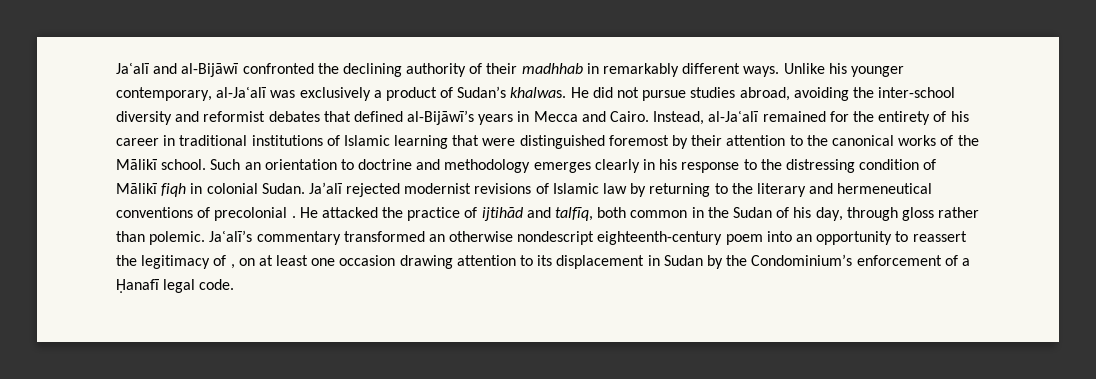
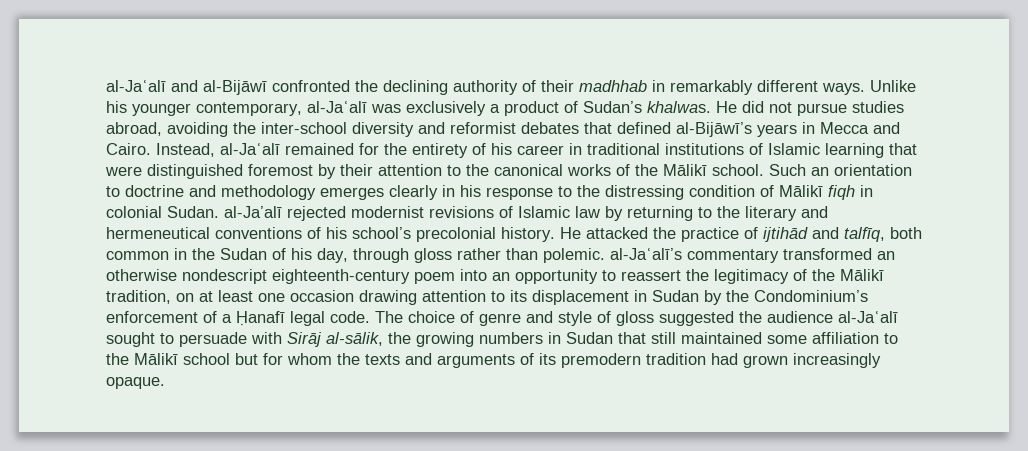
[116,63,149,74] Jaʿalī -> [106,80,166,92] al-Jaʿalī
[308,182,342,194] Ja’alī -> [224,206,282,218] al-Ja’alī
[214,207,296,221] precolonial . -> [326,227,555,242] his school’s precolonial history.
[209,230,253,242] Jaʿalī’s -> [610,248,682,260] al-Jaʿalī’s
[230,264,235,269] , -> [812,269,884,281] [106,290,171,304] the Mālikī tradition,
(235, 284) none -> [375,311,898,326] [106,332,898,347] [106,353,881,368] [106,377,165,389] The choice of genre and style of gloss suggested the audience al-Jaʿalī sought to persuade with Sirāj al-sālik, the growing numbers in Sudan that still maintained some affiliation to the Mālikī school but for whom the texts and arguments of its premodern tradition had grown increasingly opaque.

